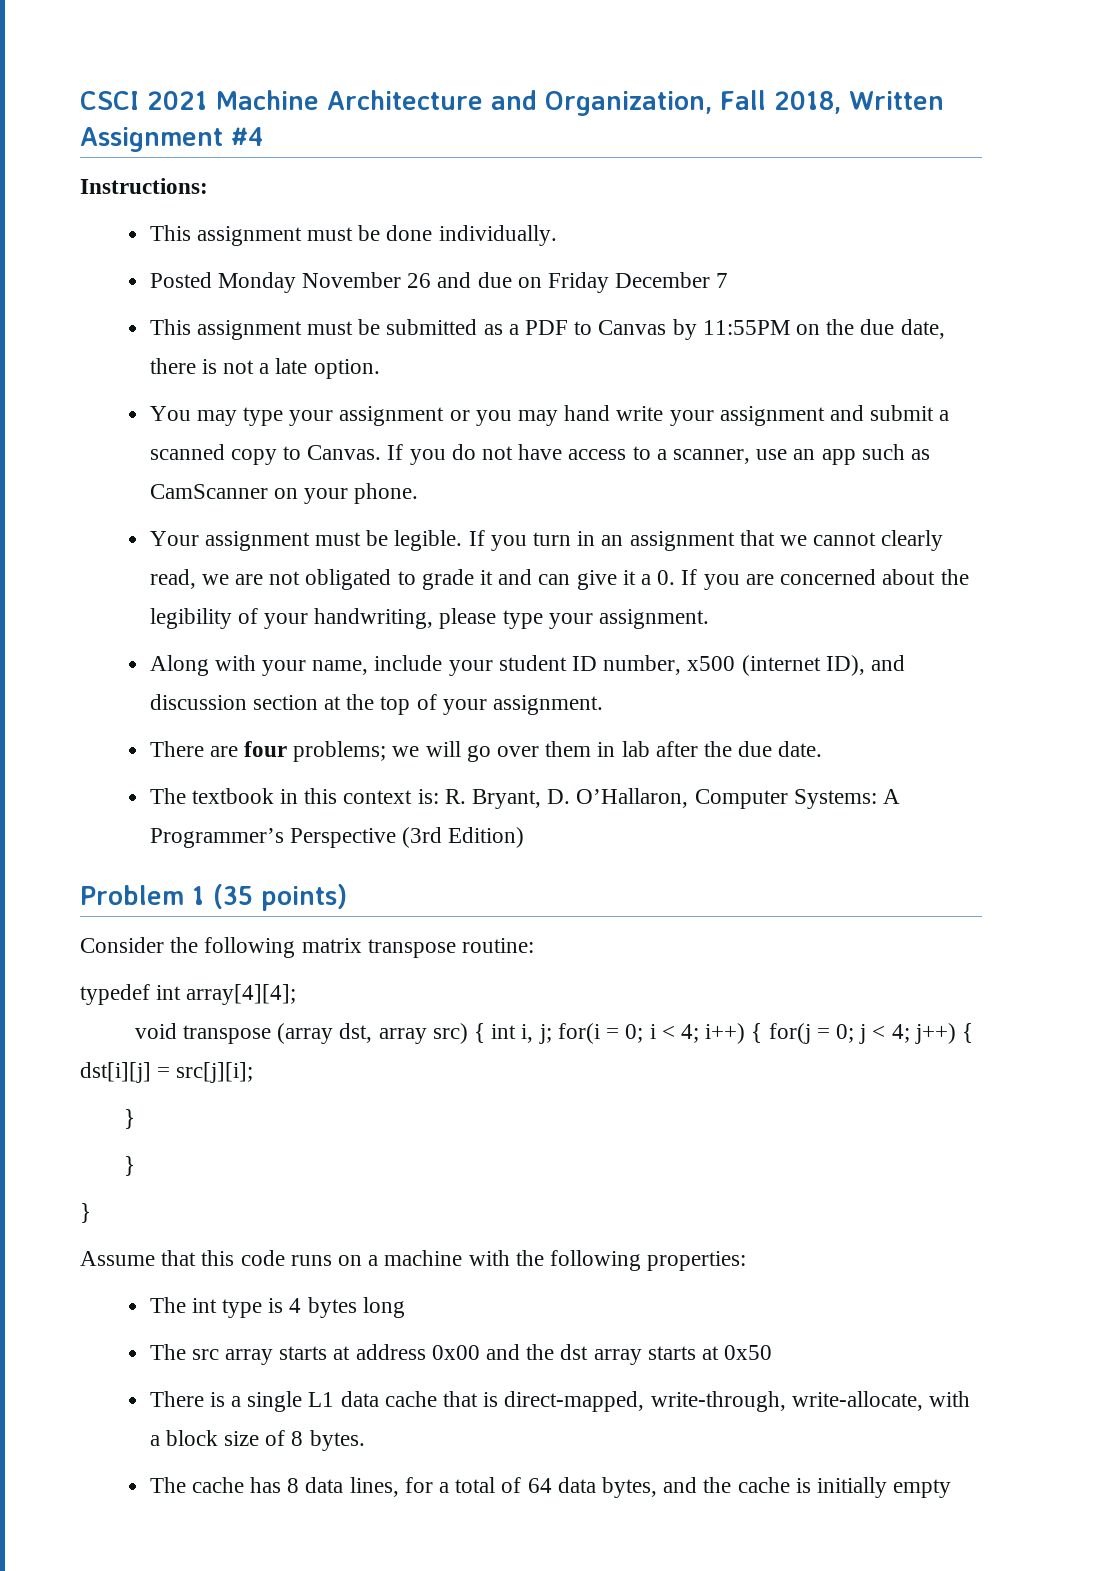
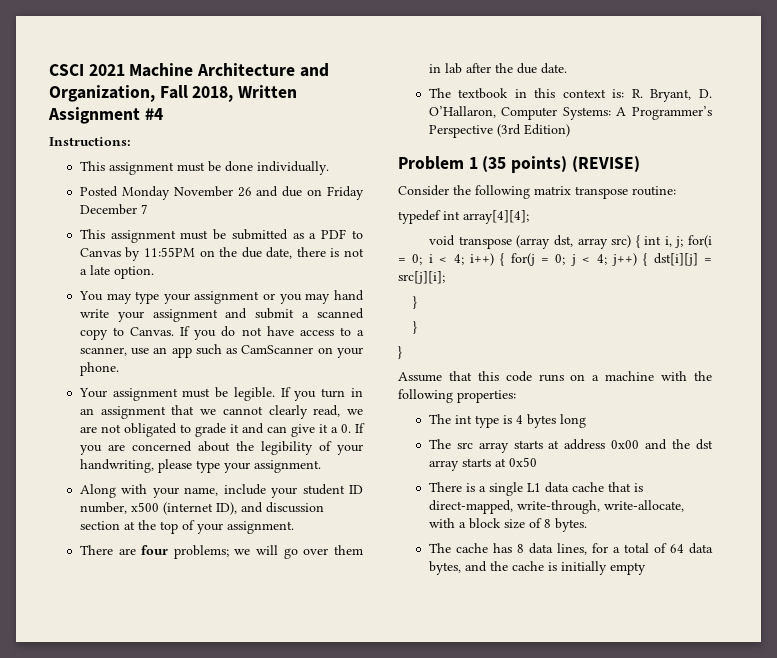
(347, 897) none -> [571,156,640,172] (REVISE)

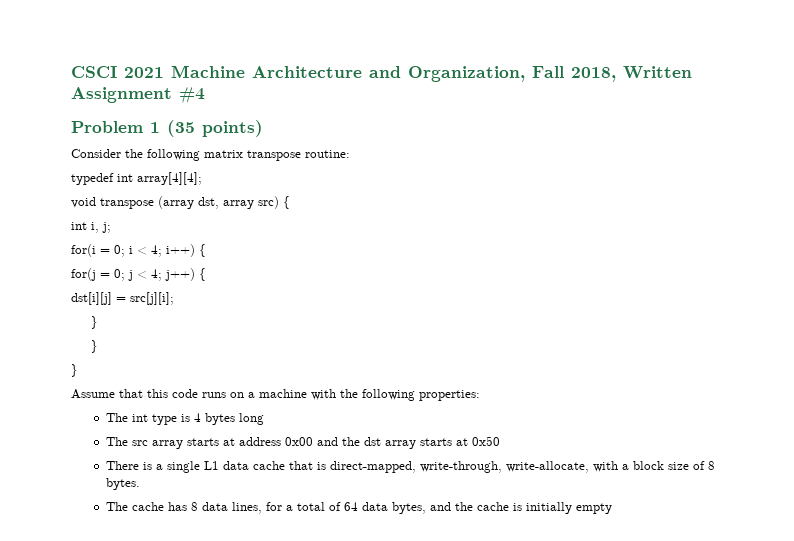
[49,137,131,146] [79,161,329,175] [79,186,364,200] [79,204,148,215] [79,229,363,243] [79,247,364,261] [79,265,154,279] [78,290,365,304] [79,308,365,322] [79,326,364,340] [79,344,363,358] [79,362,119,376] [78,387,363,401] [79,405,364,419] [79,423,365,437] [79,441,363,455] [79,459,321,473] [79,484,363,498] [79,502,324,515] [79,520,294,534] [79,545,364,559] [428,63,567,74] [428,88,712,102] [428,106,712,120] [428,124,570,138] // Instructions: // This assignment must be done individually. // Posted Monday November 26 and due on Friday December 7 // This assignment must be submitted as a PDF to Canvas by 11:55PM on the due date, there is not a late option. // You may type your assignment or you may hand write your assignment and submit a scanned copy to Canvas. If you do not have access to a scanner, use an app such as CamScanner on your phone. // Your assignment must be legible. If you turn in an assignment that we cannot clearly read, we are not obligated to grade it and can give it a 0. If you are concerned about the legibility of your handwriting, please type your assignment. // Along with your name, include your student ID number, x500 (internet ID), and discussion section at the top of your assignment. // There are four problems; we will go over them in lab after the due date. // The textbook in this context is: R. Bryant, D. O’Hallaron, Computer Systems: A Programmer’s Perspective (3rd Edition) -> (205, 95) none
[571,156,640,172] (REVISE) -> (263, 128) none
(640, 241) none -> (290, 202) //
(684, 242) none -> (111, 227) //
(505, 259) none -> (206, 250) //
(648, 259) none -> (206, 274) //

